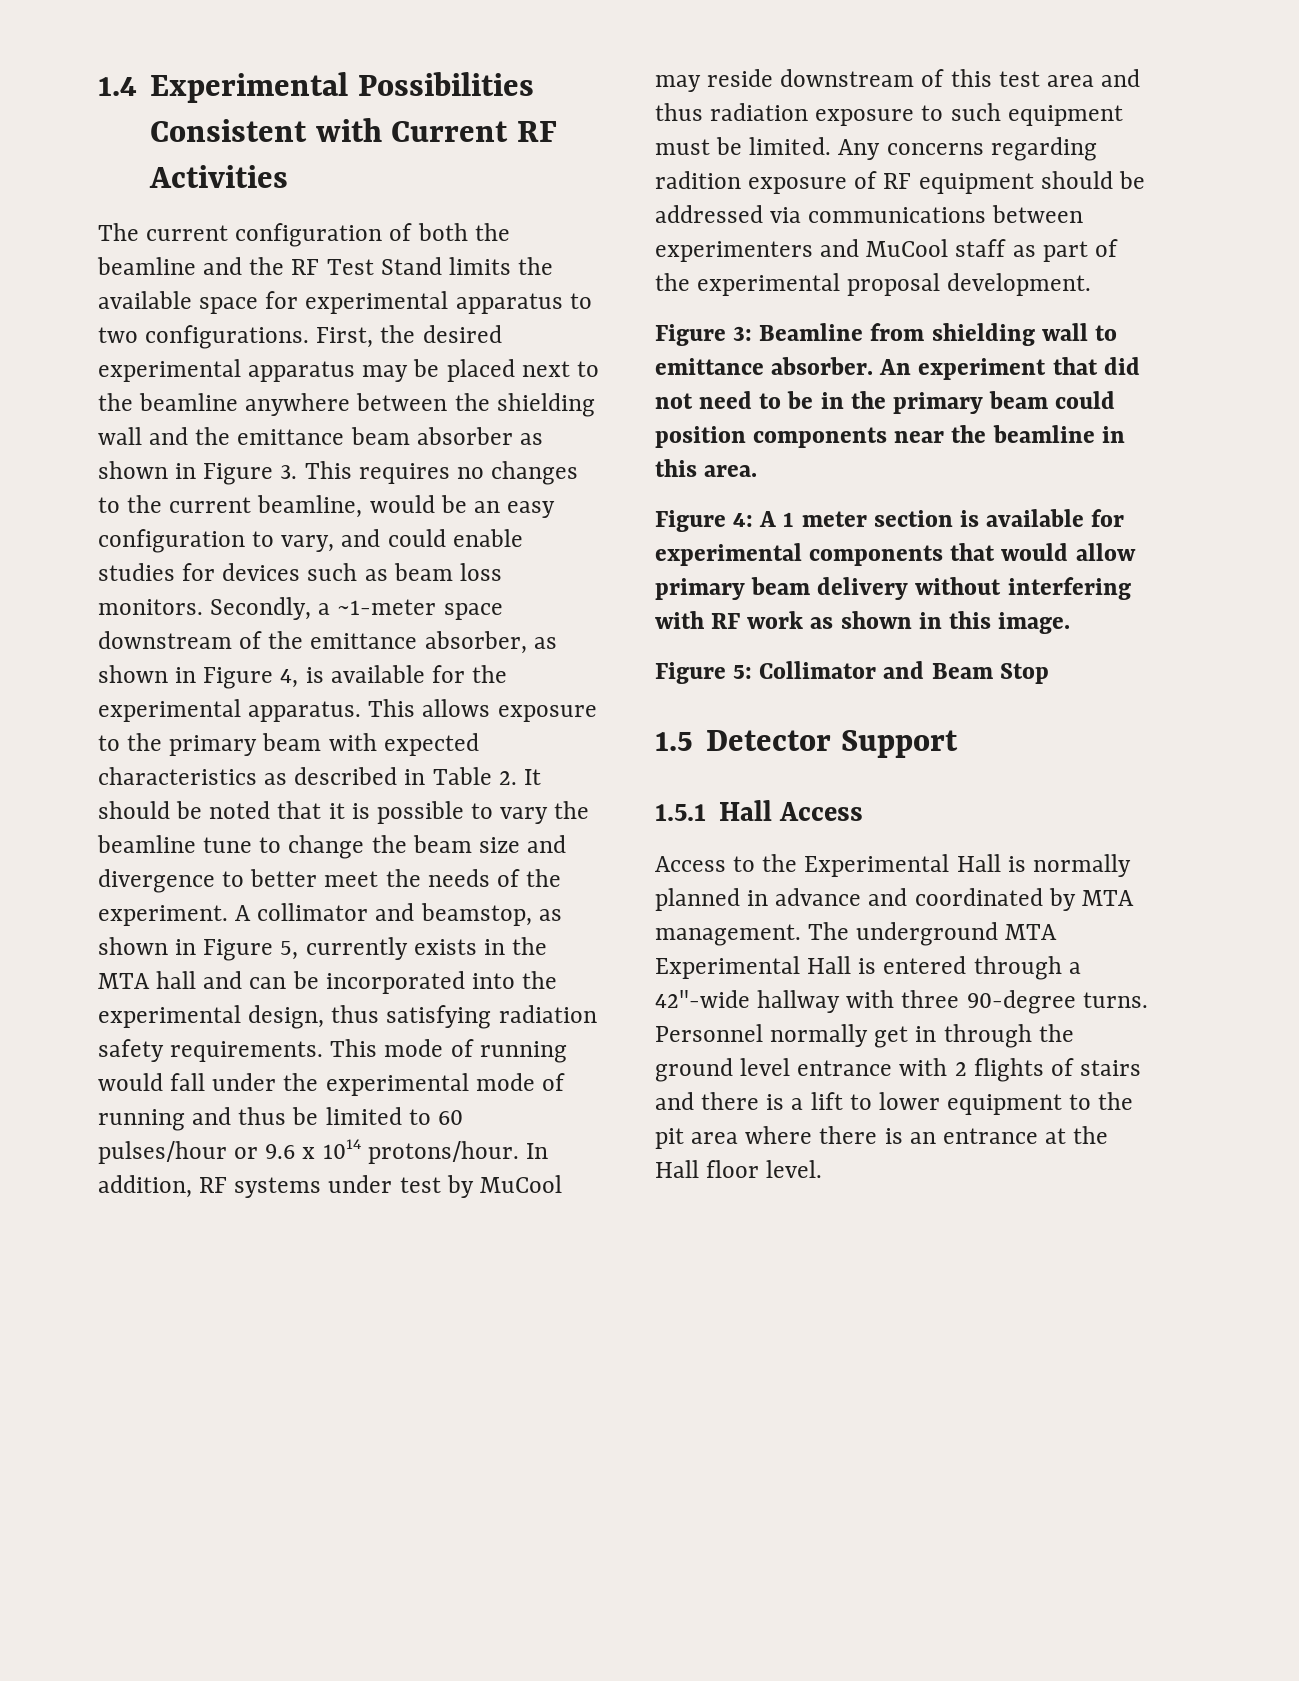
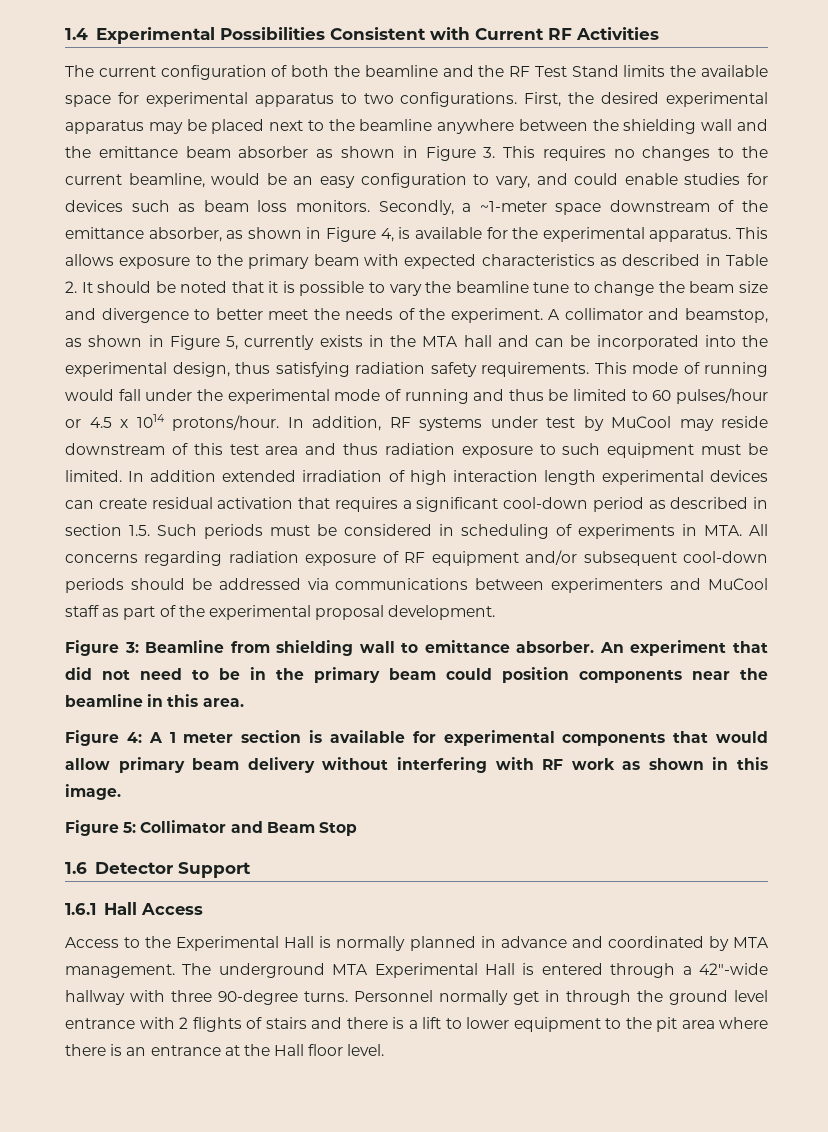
[265,1144,296,1159] 9.6 -> [89,417,112,428] 4.5
[838,139,881,160] Any -> [128,470,769,485] [65,497,768,512] [65,524,768,539] In addition extended irradiation of high interaction length experimental devices can create residual activation that requires a significant cool-down period as described in section 1.5. Such periods must be considered in scheduling of experiments in MTA. All
[655,171,741,189] radition -> [228,551,299,563] radiation
(1034, 183) none -> [525,550,769,566] [65,578,124,593] and/or subsequent cool-down periods
[655,732,693,751] 1.5 -> [65,862,87,874] 1.6
[655,804,706,821] 1.5.1 -> [65,903,96,915] 1.6.1

